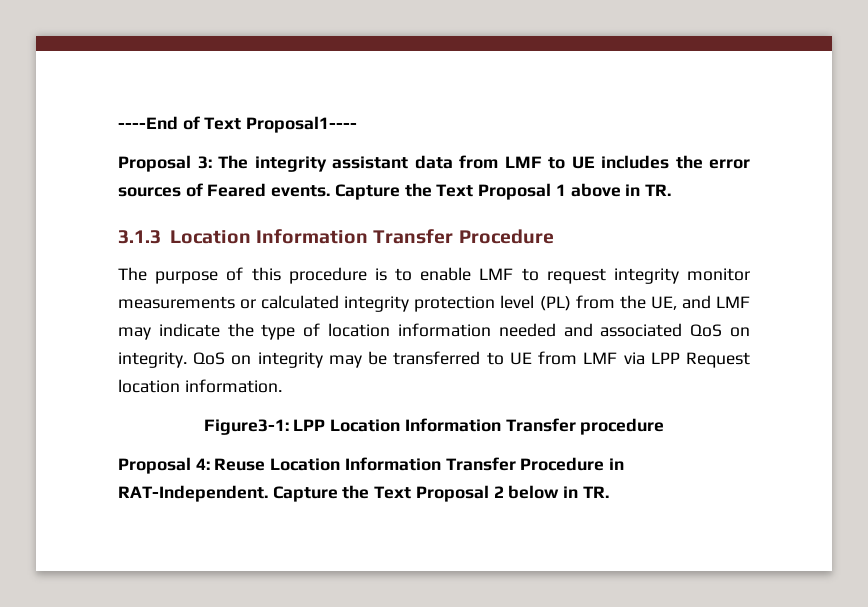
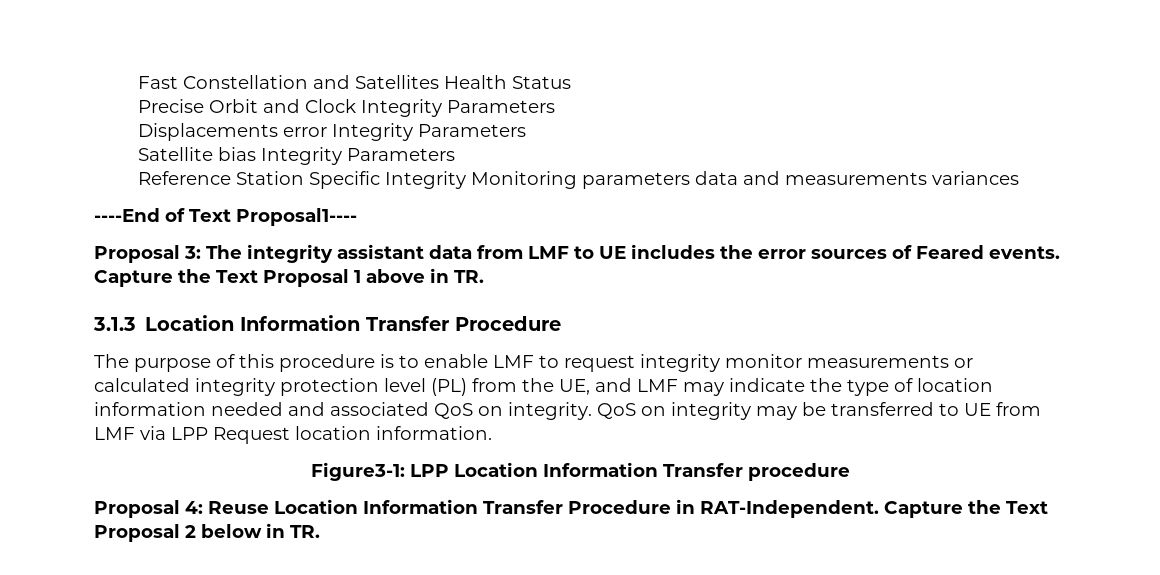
(118, 123) none -> [137,75,571,89] [137,99,555,117] [137,123,526,141] [137,147,455,165] [137,171,1019,189] Fast Constellation and Satellites Health Status // Precise Orbit and Clock Integrity Parameters // Displacements error Integrity Parameters // Satellite bias Integrity Parameters // Reference Station Specific Integrity Monitoring parameters data and measurements variances //

